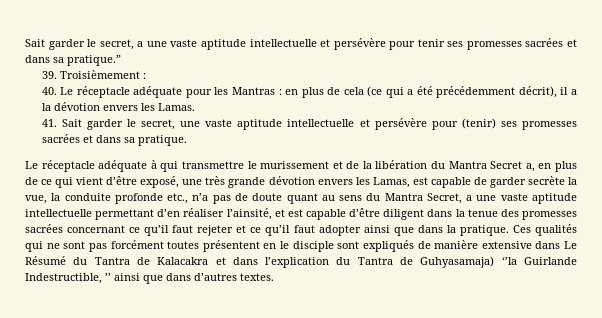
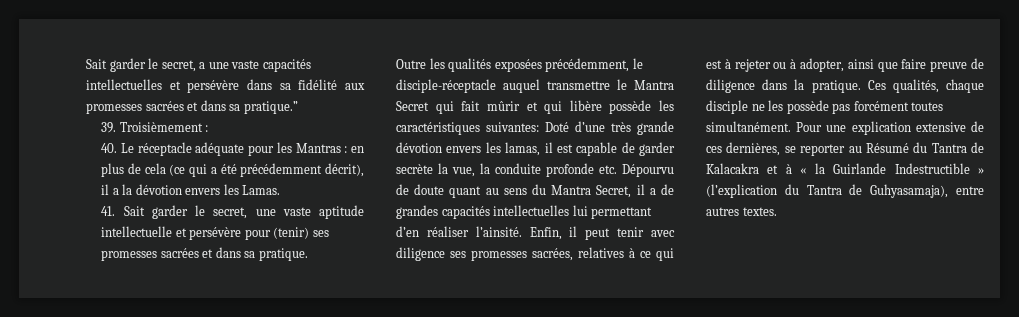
[200,38,464,50] aptitude intellectuelle et persévère pour tenir ses -> [262,59,311,72] [86,79,365,93] capacités intellectuelles et persévère dans sa fidélité aux
[25,160,577,172] [25,176,203,188] Le réceptacle adéquate à qui transmettre le murissement et de la libération du Mantra Secret a, en plus de ce qui vient d’être exposé, une -> [396,58,643,72] [396,79,674,93] [396,100,674,114] [396,121,605,135] Outre les qualités exposées précédemment, le disciple-réceptacle auquel transmettre le Mantra Secret qui fait mûrir et qui libère possède les caractéristiques suivantes: Doté d’une
[372,177,410,188] Lamas, -> [505,142,553,156] lamas, il
[167,193,231,204] etc., n’a pas -> [599,164,674,177] etc. Dépourvu
[466,193,577,204] [25,208,578,220] [25,224,577,236] [25,240,577,252] a une vaste aptitude intellectuelle permettant d’en réaliser l’ainsité, et est capable d’être diligent dans la tenue des promesses sacrées concernant ce qu’il faut rejeter et ce qu’il faut adopter ainsi que dans la pratique. Ces qualités qui ne sont pas forcément toutes présentent en le disciple sont expliqués de manière extensive dans Le -> [636,184,674,195] [396,205,653,219] [396,226,675,240] [396,247,674,261] [706,58,984,72] [706,79,984,93] [706,100,944,114] [706,121,984,135] [706,142,862,156] il a de grandes capacités intellectuelles lui permettant d’en réaliser l’ainsité. Enfin, il peut tenir avec diligence ses promesses sacrées, relatives à ce qui est à rejeter ou à adopter, ainsi que faire preuve de diligence dans la pratique. Ces qualités, chaque disciple ne les possède pas forcément toutes simultanément. Pour une explication extensive de ces dernières, se reporter au
[232,256,578,268] [25,273,237,284] dans l’explication du Tantra de Guhyasamaja) ‘’la Guirlande Indestructible, ’’ ainsi que dans d’autres -> [785,163,984,174] [706,184,984,198] [706,207,739,216] à « la Guirlande Indestructible » (l’explication du Tantra de Guhyasamaja), entre autres

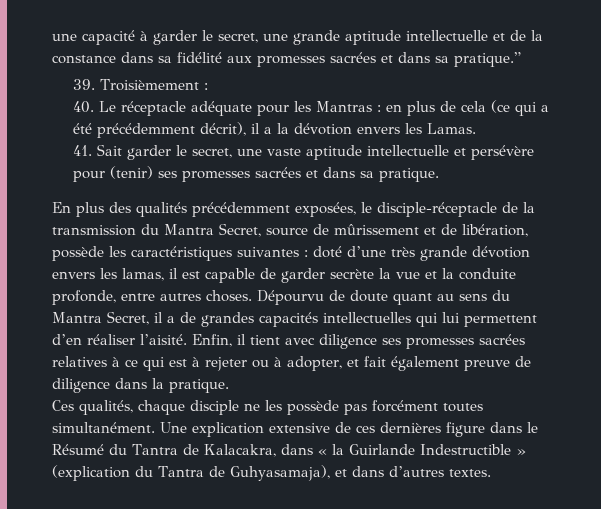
[86,58,311,72] [86,79,240,93] Sait garder le secret, a une vaste capacités intellectuelles et persévère -> [52,30,543,45] [52,55,116,64] une capacité à garder le secret, une grande aptitude intellectuelle et de la constance
[396,58,643,72] [396,79,674,93] [396,100,674,114] [396,122,569,135] Outre les qualités exposées précédemment, le disciple-réceptacle auquel transmettre le Mantra Secret qui fait mûrir et qui libère possède les caractéristiques suivantes: Doté -> [52,202,535,217] [52,223,528,237] [52,246,342,261] En plus des qualités précédemment exposées, le disciple-réceptacle de la transmission du Mantra Secret, source de mûrissement et de libération, possède les caractéristiques suivantes : doté
[452,163,617,177] vue, la conduite profonde etc. -> [396,268,516,280] [52,290,252,305] vue et la conduite profonde, entre autres choses.
[572,205,653,219] lui permettant -> [416,312,537,327] qui lui permettent
[475,226,522,237] l’ainsité. -> [140,334,187,345] l’aisité.
[585,227,645,240] peut tenir -> [250,335,280,345] tient
[532,248,573,261] sacrées, -> [479,334,525,345] sacrées
[847,59,927,72] ainsi que faire -> [347,356,459,371] et fait également
(861, 86) none -> (229, 386) //
[796,122,847,132] Pour une -> [160,422,187,433] Une
[726,142,862,156] dernières, se reporter au -> [380,422,538,437] dernières figure dans le
[706,163,792,174] Kalacakra et à -> [203,444,313,457] Kalacakra, dans
[706,184,777,198] (l’explication -> [52,465,130,481] (explication
[956,186,984,195] [706,207,739,216] entre autres -> [334,466,444,477] et dans d’autres

